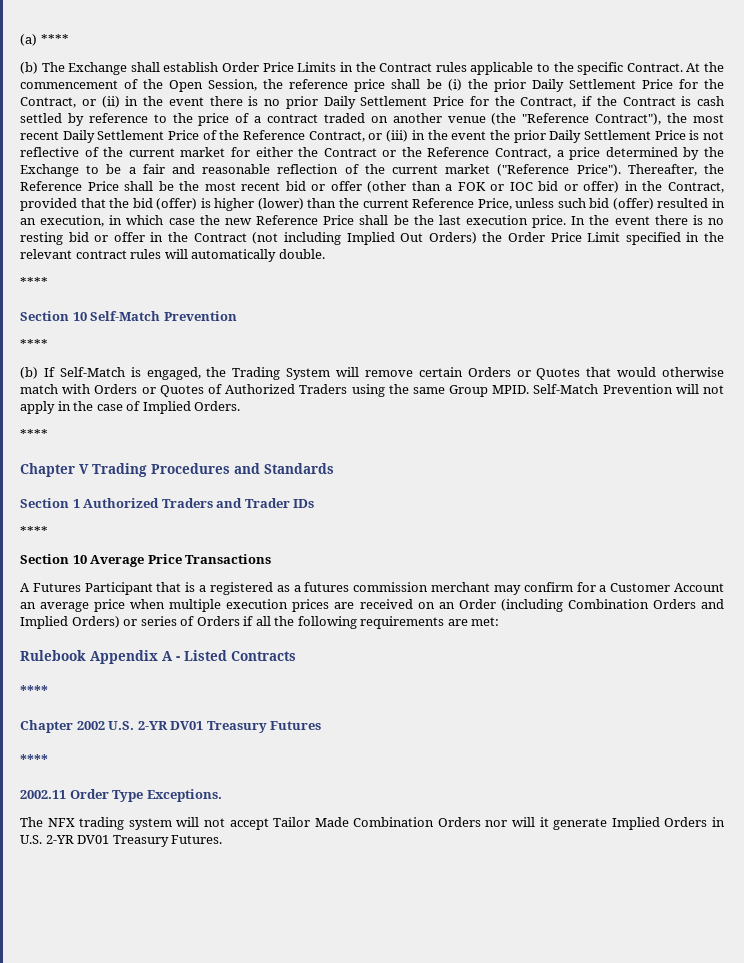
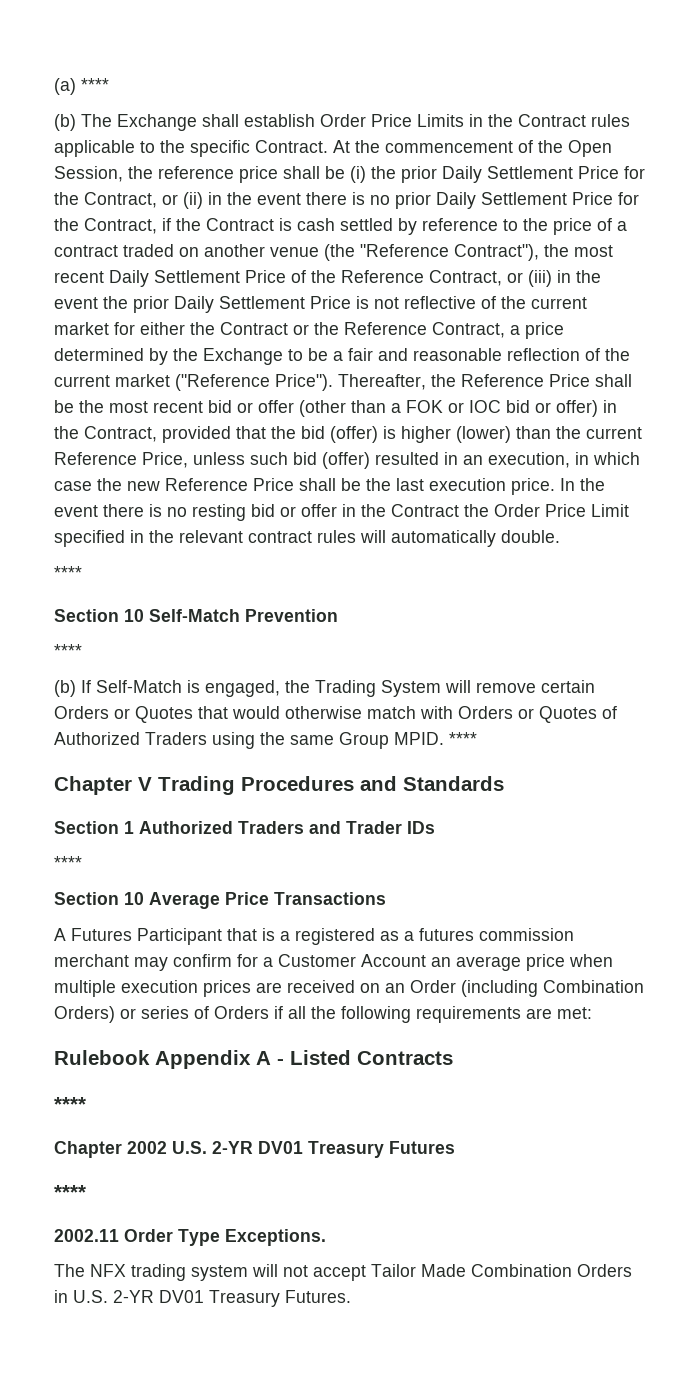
[252,232,477,245] (not including Implied Out Orders) -> (459, 510) none
[533,384,724,394] [20,401,241,414] Self-Match Prevention will not apply in the case of Implied Orders. // -> (444, 738) none
[652,599,725,609] [20,616,68,629] Orders and Implied -> (644, 986) none
[485,817,708,830] nor will it generate Implied Orders -> (632, 1270) none

